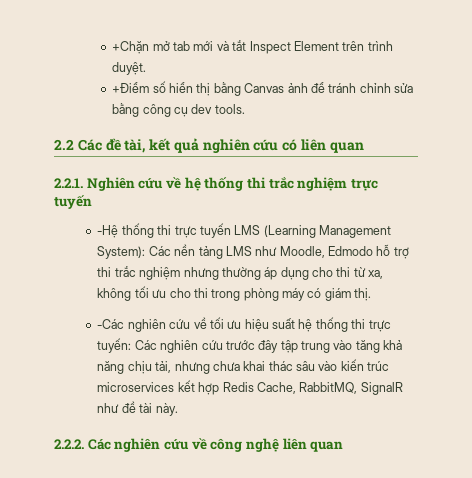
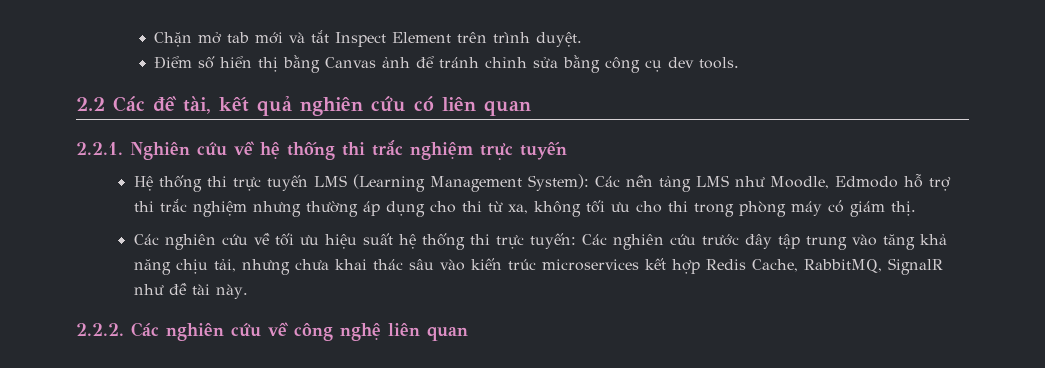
[112,41,150,54] +Chặn -> [153,32,192,47] Chặn
[112,82,150,93] +Điểm -> [153,56,192,69] Điểm
[97,225,119,238] -Hệ -> [133,176,153,191] Hệ
[97,319,125,329] -Các -> [133,234,159,245] Các

